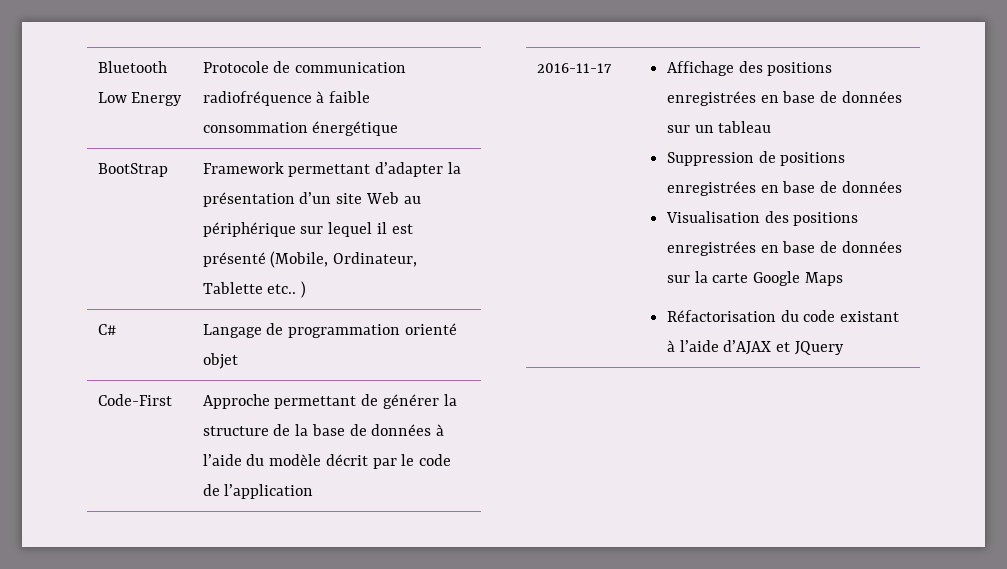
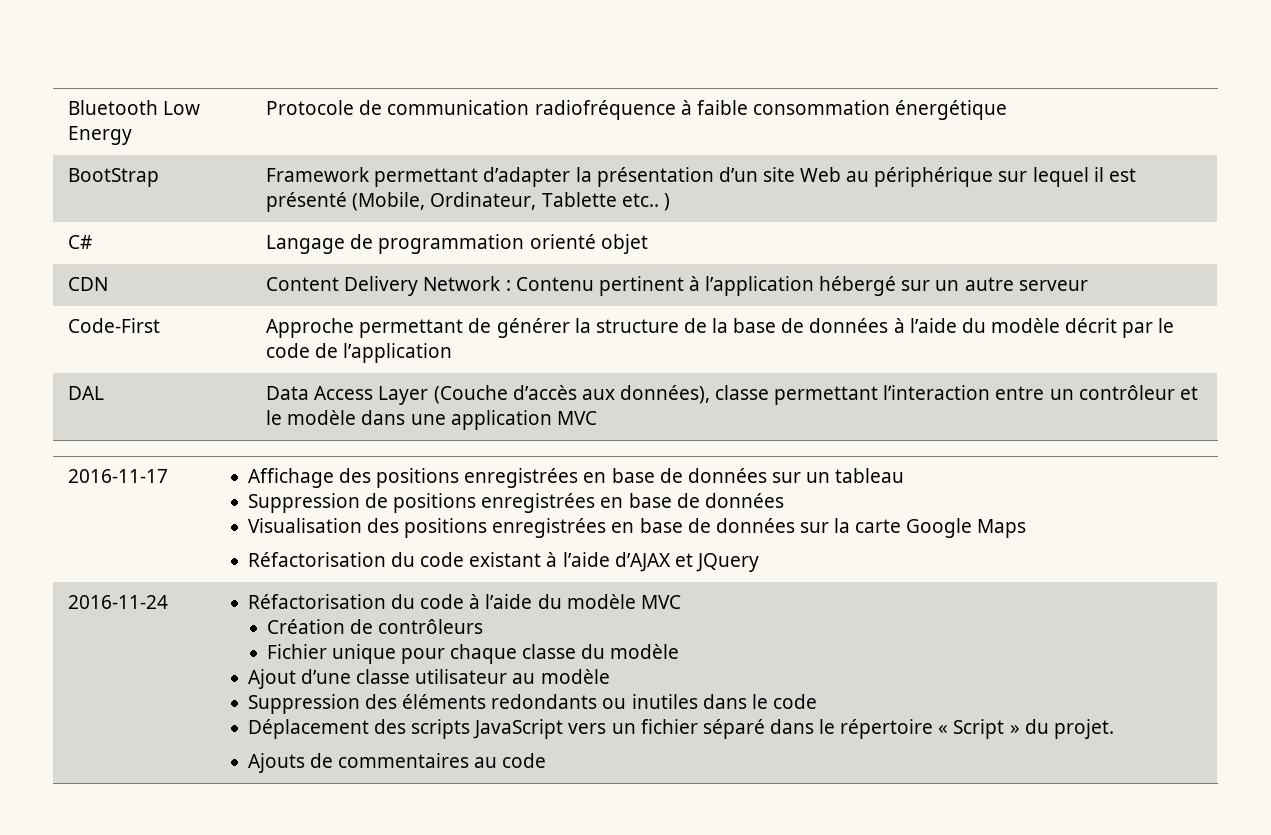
(238, 361) none -> [68,277,109,291] [266,276,1088,296] // CDN | Content Delivery Network : Contenu pertinent à l’application hébergé sur un autre serveur
(314, 491) none -> [68,386,105,400] [266,385,1198,405] [266,410,597,430] // DAL | Data Access Layer (Couche d’accès aux données), classe permettant l’interaction entre un contrôleur et le modèle dans une application MVC
(844, 348) none -> [68,595,169,609] [247,594,681,609] [266,619,483,634] [266,644,680,664] [247,669,610,689] [247,694,817,714] [247,719,1114,739] [247,753,547,773] // 2016-11-24 | Réfactorisation du code à l’aide du modèle MVC // Création de contrôleurs // Fichier unique pour chaque classe du modèle // Ajout d’une classe utilisateur au modèle // Suppression des éléments redondants ou inutiles dans le code // Déplacement des scripts JavaScript vers un fichier séparé dans le répertoire « Script » du projet. // Ajouts de commentaires au code

